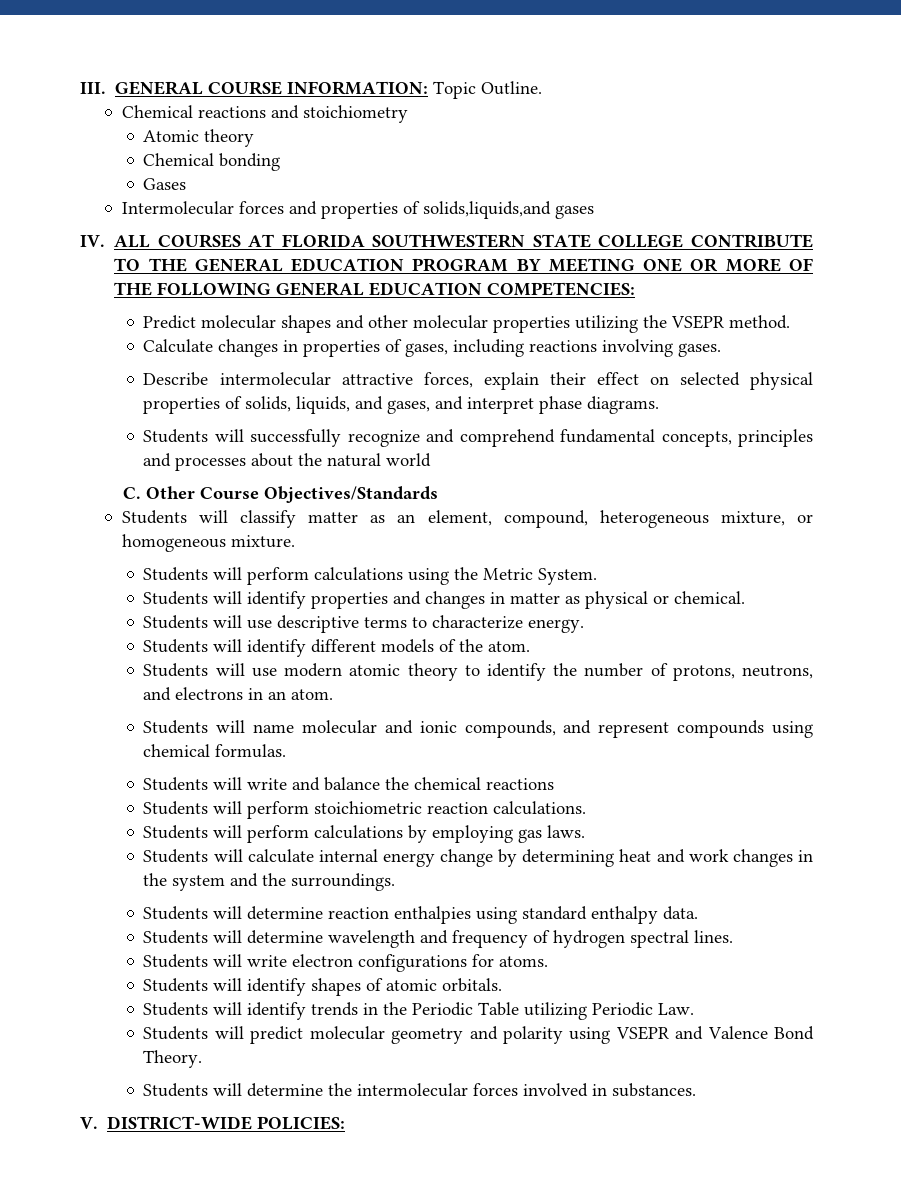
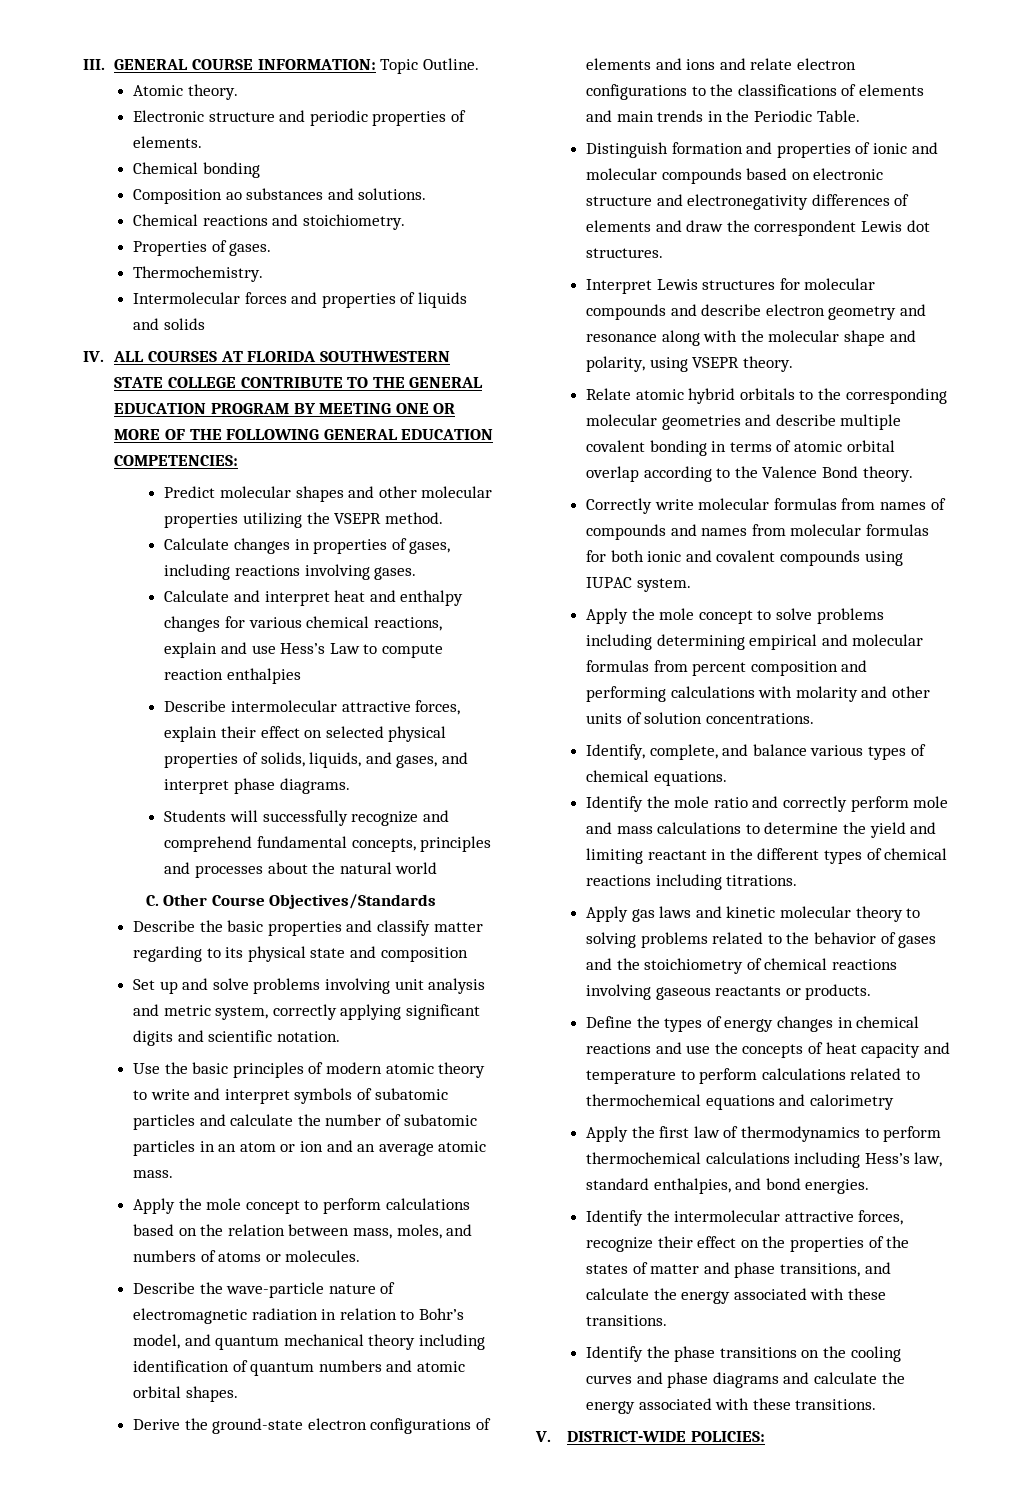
[121,105,408,123] [143,129,255,147] [143,153,281,171] [143,178,187,190] Chemical reactions and stoichiometry // Atomic theory // Chemical bonding // Gases -> [133,84,238,100] [133,110,466,126] [133,136,203,148] [133,162,260,178] [133,188,427,204] [133,214,405,230] [133,240,272,256] [133,266,264,282] Atomic theory. // Electronic structure and periodic properties of elements. // Chemical bonding // Composition ao substances and solutions. // Chemical reactions and stoichiometry. // Properties of gases. // Thermochemistry.
[422,201,594,219] solids,liquids,and gases -> [417,292,467,308] [133,318,205,330] liquids and solids
(722, 350) none -> [164,590,464,606] [164,616,442,632] [164,642,443,658] [164,668,301,684] // Calculate and interpret heat and enthalpy changes for various chemical reactions, explain and use Hess’s Law to compute reaction enthalpies
[121,510,813,528] [121,534,295,552] [143,567,598,585] [143,591,746,609] [143,615,585,633] [143,639,531,657] [143,663,813,681] [143,687,334,701] [143,720,813,738] [143,744,287,758] [143,777,555,791] [143,801,587,819] [143,825,586,843] [143,849,814,867] [143,873,396,891] [143,906,699,924] [143,930,734,948] [143,954,549,972] [143,978,503,996] [143,1002,695,1020] [143,1026,814,1044] [143,1050,203,1068] [143,1083,697,1097] Students will classify matter as an element, compound, heterogeneous mixture, or homogeneous mixture. // Students will perform calculations using the Metric System. // Students will identify properties and changes in matter as physical or chemical. // Students will use descriptive terms to characterize energy. // Students will identify different models of the atom. // Students will use modern atomic theory to identify the number of protons, neutrons, and electrons in an atom. // Students will name molecular and ionic compounds, and represent compounds using chemical formulas. // Students will write and balance the chemical reactions // Students will perform stoichiometric reaction calculations. // Students will perform calculations by employing gas laws. // Students will calculate internal energy change by determining heat and work changes in the system and the surroundings. // Students will determine reaction enthalpies using standard enthalpy data. // Students will determine wavelength and frequency of hydrogen spectral lines. // Students will write electron configurations for atoms. // Students will identify shapes of atomic orbitals. // Students will identify trends in the Periodic Table utilizing Periodic Law. // Students will predict molecular geometry and polarity using VSEPR and Valence Bond Theory. // Students will determine the intermolecular forces involved in substances. -> [133,920,483,936] [133,946,468,962] [133,978,486,994] [133,1004,480,1020] [133,1030,340,1046] [133,1062,486,1078] [133,1088,448,1104] [133,1114,477,1130] [133,1140,487,1156] [133,1170,174,1178] [133,1198,470,1214] [133,1224,473,1239] [133,1250,361,1262] [133,1282,396,1298] [133,1308,464,1324] [133,1334,485,1350] [133,1360,465,1376] [133,1386,238,1402] [133,1418,491,1434] [586,58,856,70] [586,84,924,100] [586,110,860,122] [586,142,938,158] [586,168,884,184] [586,194,910,210] [586,220,930,236] [586,248,664,258] [586,278,876,294] [586,304,926,320] [586,330,916,346] [586,356,793,372] [586,388,947,404] [586,414,902,430] [586,440,895,456] [586,466,913,482] [586,498,946,514] [586,524,929,540] [586,550,903,566] [586,577,691,592] [586,608,884,624] [586,634,924,650] [586,660,868,676] [586,686,930,702] [586,712,814,724] [586,744,926,760] [586,770,727,786] [586,796,949,812] [586,822,937,838] [586,848,948,864] [586,874,798,890] [586,906,921,922] [586,932,937,948] [586,958,897,974] [586,984,872,1000] [586,1016,920,1032] [586,1042,950,1058] [586,1068,920,1084] [586,1094,894,1110] [586,1126,942,1142] [586,1152,943,1168] [586,1178,870,1194] [586,1210,904,1226] [586,1236,910,1252] [586,1262,891,1278] [586,1288,886,1304] [586,1315,668,1326] [586,1346,901,1362] [586,1372,905,1388] [586,1398,877,1414] Describe the basic properties and classify matter regarding to its physical state and composition // Set up and solve problems involving unit analysis and metric system, correctly applying significant digits and scientific notation. // Use the basic principles of modern atomic theory to write and interpret symbols of subatomic particles and calculate the number of subatomic particles in an atom or ion and an average atomic mass. // Apply the mole concept to perform calculations based on the relation between mass, moles, and numbers of atoms or molecules. // Describe the wave-particle nature of electromagnetic radiation in relation to Bohr’s model, and quantum mechanical theory including identification of quantum numbers and atomic orbital shapes. // Derive the ground-state electron configurations of elements and ions and relate electron configurations to the classifications of elements and main trends in the Periodic Table. // Distinguish formation and properties of ionic and molecular compounds based on electronic structure and electronegativity differences of elements and draw the correspondent Lewis dot structures. // Interpret Lewis structures for molecular compounds and describe electron geometry and resonance along with the molecular shape and polarity, using VSEPR theory. // Relate atomic hybrid orbitals to the corresponding molecular geometries and describe multiple covalent bonding in terms of atomic orbital overlap according to the Valence Bond theory. // Correctly write molecular formulas from names of compounds and names from molecular formulas for both ionic and covalent compounds using IUPAC system. // Apply the mole concept to solve problems including determining empirical and molecular formulas from percent composition and performing calculations with molarity and other units of solution concentrations. // Identify, complete, and balance various types of chemical equations. // Identify the mole ratio and correctly perform mole and mass calculations to determine the yield and limiting reactant in the different types of chemical reactions including titrations. // Apply gas laws and kinetic molecular theory to solving problems related to the behavior of gases and the stoichiometry of chemical reactions involving gaseous reactants or products. // Define the types of energy changes in chemical reactions and use the concepts of heat capacity and temperature to perform calculations related to thermochemical equations and calorimetry // Apply the first law of thermodynamics to perform thermochemical calculations including Hess’s law, standard enthalpies, and bond energies. // Identify the intermolecular attractive forces, recognize their effect on the properties of the states of matter and phase transitions, and calculate the energy associated with these transitions. // Identify the phase transitions on the cooling curves and phase diagrams and calculate the energy associated with these transitions.

